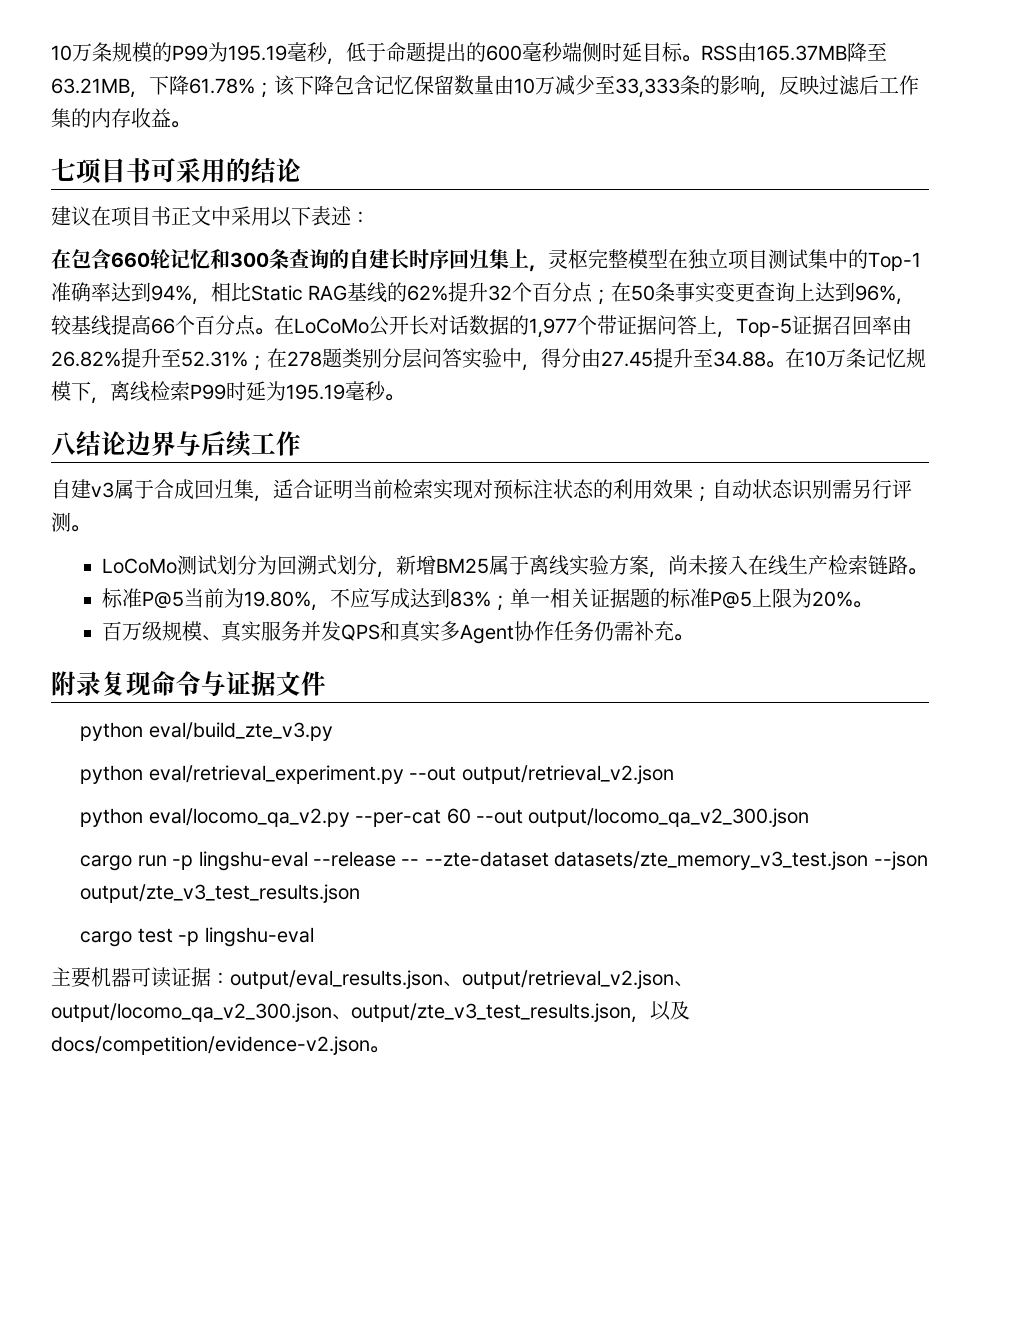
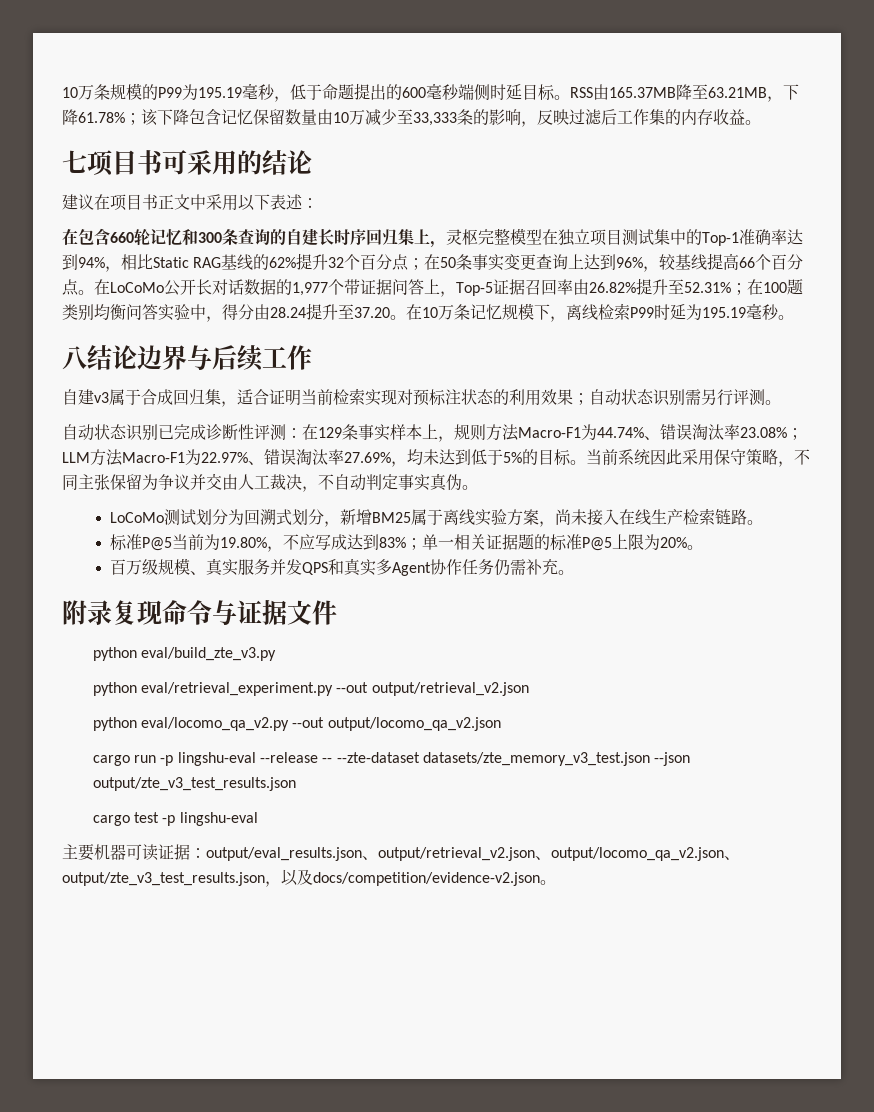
[287,348,422,369] 278题类别分层 -> [763,279,803,295] [62,304,126,321] 100题类别均衡
[601,348,766,368] 27.45提升至34.88 -> [270,303,390,320] 28.24提升至37.20
(90, 528) none -> [62,424,803,442] [62,449,810,467] [62,473,478,492] // 自动状态识别已完成诊断性评测：在129条事实样本上，规则方法Macro-F1为44.74%、错误淘汰率23.08%；LLM方法Macro-F1为22.97%、错误淘汰率27.69%，均未达到低于5%的目标。当前系统因此采用保守策略，不同主张保留为争议并交由人工裁决，不自动判定事实真伪。
[355,808,810,827] --per-cat 60 --out output/locomo_qa_v2_300.json -> [292,717,501,731] --out output/locomo_qa_v2.json
[51,1003,332,1022] output/locomo_qa_v2_300.json -> [551,847,724,861] output/locomo_qa_v2.json

